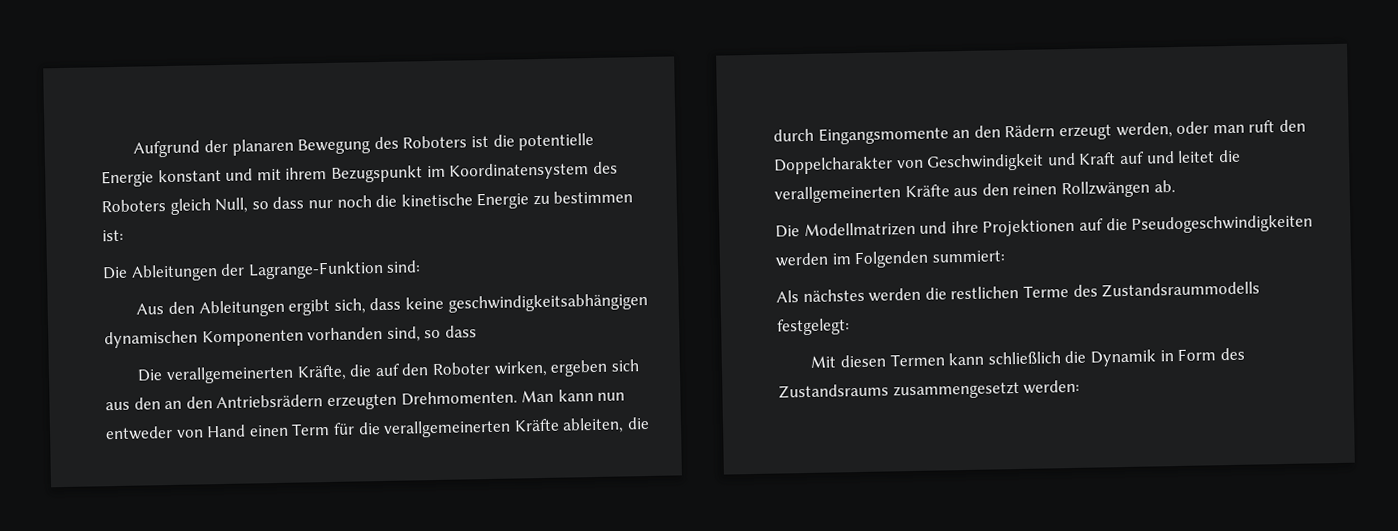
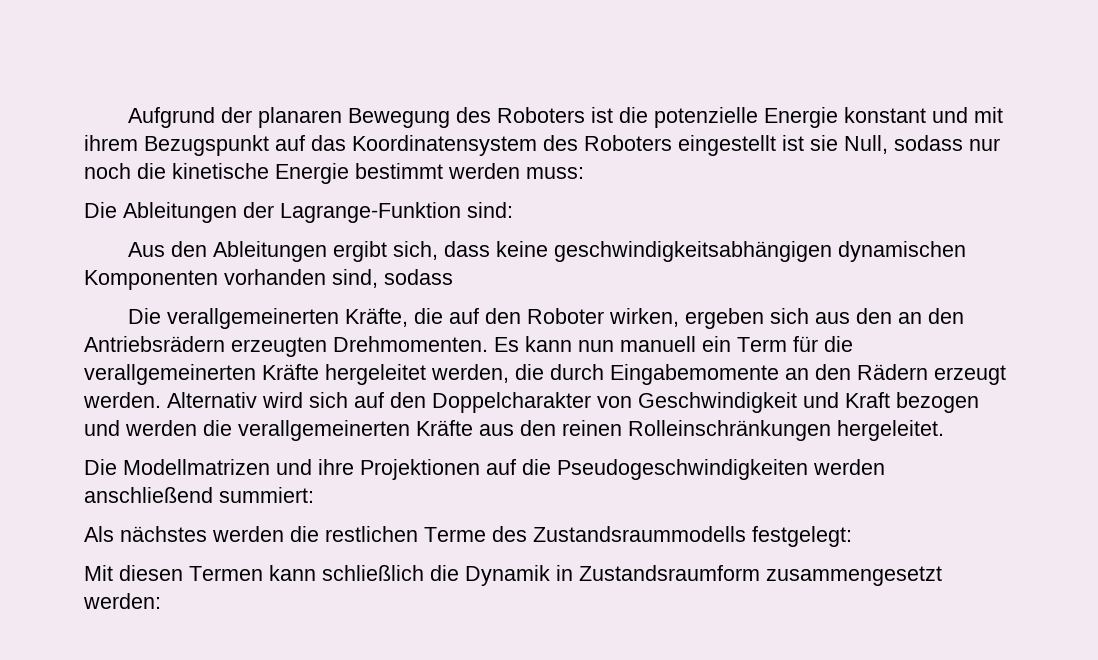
[518,132,595,151] potentielle -> [653,107,758,128] potenzielle
[426,165,446,178] im -> [275,135,346,151] auf das
[169,196,305,215] gleich Null, so dass -> [678,135,963,156] eingestellt ist sie Null, sodass
[532,190,634,206] [102,229,124,242] zu bestimmen ist: -> [355,163,584,179] bestimmt werden muss:
[424,325,477,339] so dass -> [384,269,453,285] sodass
[521,389,555,403] Man -> [494,337,519,352] Es
[105,424,289,441] entweder von Hand einen -> [620,336,731,352] manuell ein
[562,417,625,434] ableiten, -> [325,364,509,385] hergeleitet werden,
[817,126,949,145] Eingangsmomente -> [610,364,779,385] Eingabemomente
[1115,120,1276,139] werden, oder man ruft -> [83,392,384,408] werden. Alternativ wird sich auf
[1118,150,1216,165] auf und leitet -> [896,392,979,413] [84,420,197,436] bezogen und werden
[1060,180,1176,199] Rollzwängen ab. -> [628,420,944,441] Rolleinschränkungen hergeleitet.
[831,250,930,269] im Folgenden -> [84,487,213,503] anschließend
[1177,347,1245,361] [778,383,889,399] Form des Zustandsraums -> [579,565,760,581] Zustandsraumform

